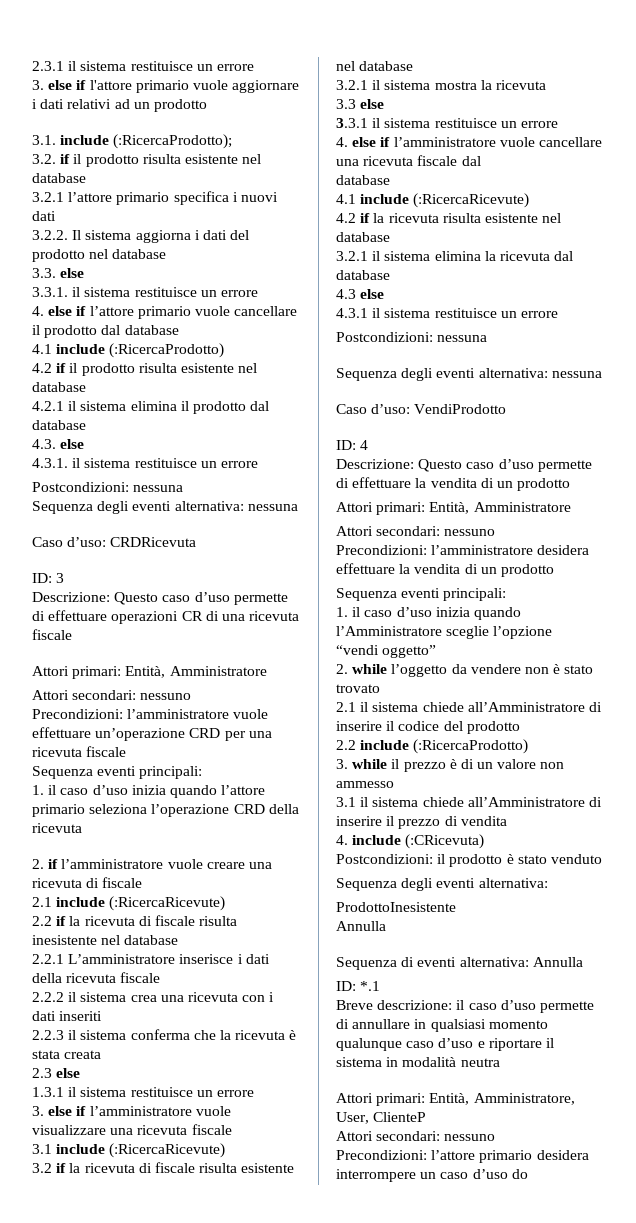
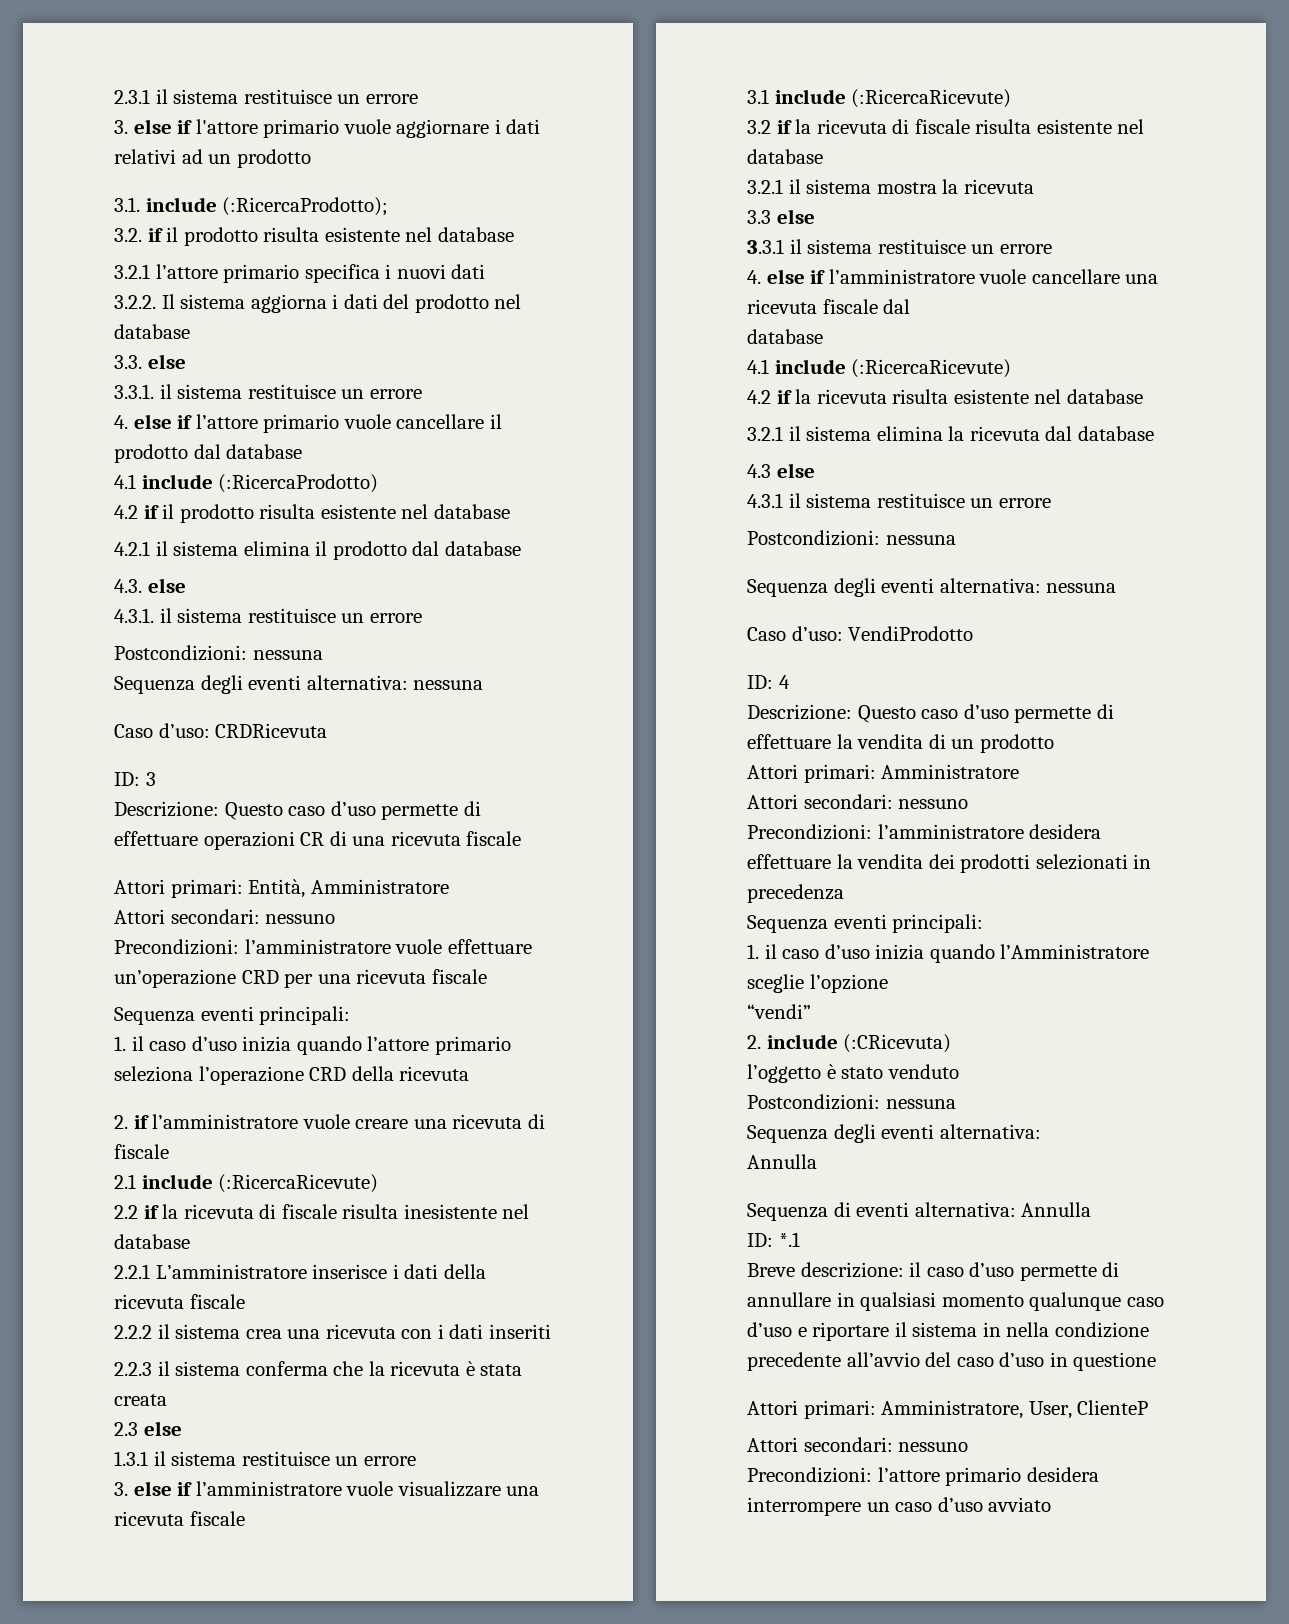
[429,502,470,514] Entità, -> (876, 773) none
[464,564,554,577] di un prodotto -> [928,854,1152,873] [747,884,844,903] dei prodotti selezionati in precedenza
[336,645,437,658] [336,664,594,677] [336,684,380,693] [336,702,602,712] [336,721,520,734] [336,739,529,754] [336,759,565,772] [336,781,394,788] [336,797,602,807] [336,816,507,829] [336,835,348,845] “vendi oggetto” // 2. while l’oggetto da vendere non è stato trovato // 2.1 il sistema chiede all’Amministratore di inserire il codice del prodotto // 2.2 include (:RicercaProdotto) // 3. while il prezzo è di un valore non ammesso // 3.1 il sistema chiede all’Amministratore di inserire il prezzo di vendita // 4. -> [747,1004,811,1019] [747,1035,761,1049] “vendi” // 2.
[336,854,503,867] Postcondizioni: il prodotto -> [747,1064,821,1083] l’oggetto
[336,878,548,891] [336,902,456,912] // Sequenza degli eventi alternativa: // ProdottoInesistente -> [747,1094,956,1110] [747,1124,1041,1143] // Postcondizioni: nessuna // Sequenza degli eventi alternativa:
[402,1057,500,1067] [336,1093,470,1106] modalità neutra // Attori primari: Entità, -> [1006,1322,1149,1338] [747,1352,1157,1371] [747,1400,876,1419] nella condizione precedente all’avvio del caso d’uso in questione // Attori primari:
[511,1169,528,1179] do -> [988,1497,1052,1512] avviato

